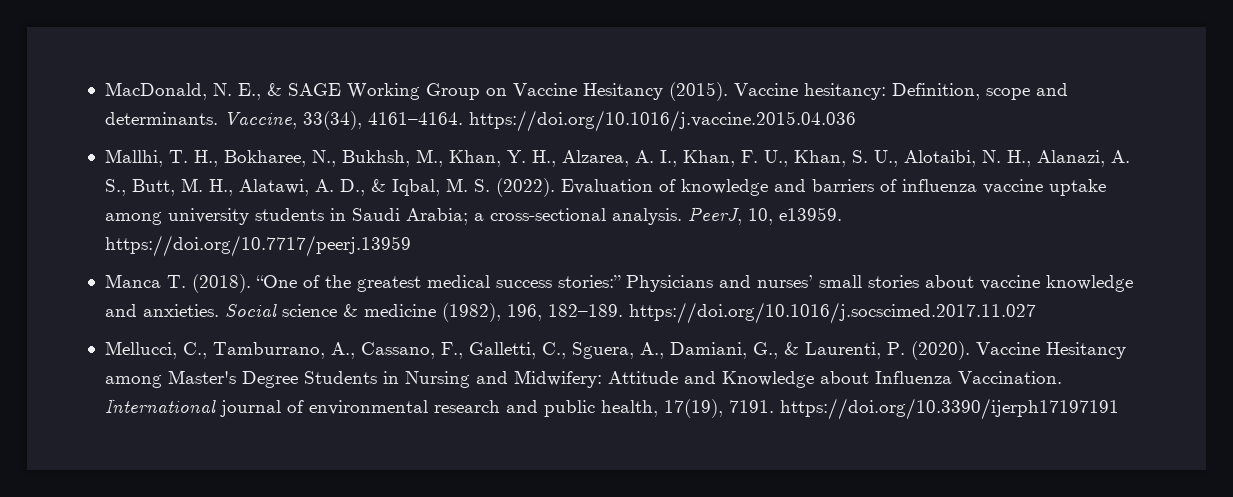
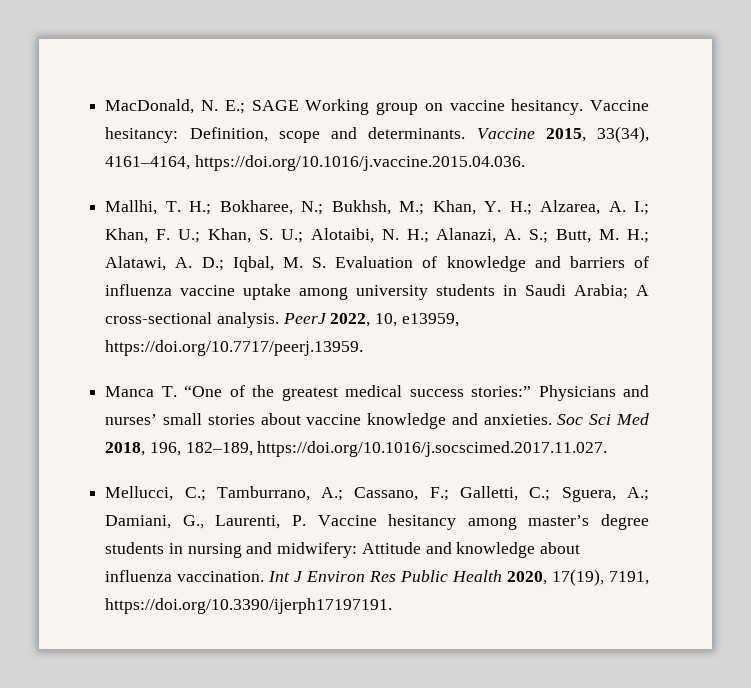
[237,82,728,101] E., & SAGE Working Group on Vaccine Hesitancy (2015). -> [224,99,584,115] E.; SAGE Working group on vaccine hesitancy.
[223,110,856,132] [104,149,443,167] Vaccine, 33(34), 4161–4164. https://doi.org/10.1016/j.vaccine.2015.04.036 // Mallhi, T. H., Bokharee, N., Bukhsh, M., -> [476,126,649,143] [105,155,525,171] [105,200,425,215] Vaccine 2015, 33(34), 4161–4164, https://doi.org/10.1016/j.vaccine.2015.04.036. // Mallhi, T. H.; Bokharee, N.; Bukhsh, M.;
[531,150,556,167] H., -> [509,201,532,215] H.;
[659,150,677,167] I., -> [634,201,649,215] I.;
[763,150,788,167] U., -> [178,229,201,243] U.;
[873,150,898,167] U., -> [280,229,303,243] U.;
[1006,150,1031,167] H., -> [406,229,429,243] H.;
[104,179,126,196] S., -> [529,229,549,243] S.;
[208,179,233,196] H., -> [627,229,649,243] H.;
[339,179,386,196] D., & -> [201,257,224,271] D.;
[495,178,555,197] (2022). -> (327, 262) none
[473,213,484,221] a -> [636,285,649,296] A
[687,207,842,225] [104,235,411,257] PeerJ, 10, e13959. https://doi.org/10.7717/peerj.13959 -> [282,313,459,327] [105,340,364,356] PeerJ 2022, 10, e13959, https://doi.org/10.7717/peerj.13959.
[191,274,251,293] (2018). -> (177, 391) none
[224,302,1036,324] [104,341,664,359] Social science & medicine (1982), 196, 182–189. https://doi.org/10.1016/j.socscimed.2017.11.027 // Mellucci, C., Tamburrano, A., Cassano, F., Galletti, C., Sguera, A., -> [557,413,649,425] [105,441,608,457] [105,486,649,502] Soc Sci Med 2018, 196, 182–189, https://doi.org/10.1016/j.socscimed.2017.11.027. // Mellucci, C.; Tamburrano, A.; Cassano, F.; Galletti, C.; Sguera, A.;
[783,342,799,355] & -> (204, 522) none
[910,341,1126,360] [104,370,1062,388] [104,398,1119,420] (2020). Vaccine Hesitancy among Master's Degree Students in Nursing and Midwifery: Attitude and Knowledge about Influenza Vaccination. International journal of environmental research and public health, 17(19), 7191. https://doi.org/10.3390/ijerph17197191 -> [317,514,649,530] [105,542,581,558] [105,569,650,586] [105,598,393,614] Vaccine hesitancy among master’s degree students in nursing and midwifery: Attitude and knowledge about influenza vaccination. Int J Environ Res Public Health 2020, 17(19), 7191, https://doi.org/10.3390/ijerph17197191.

